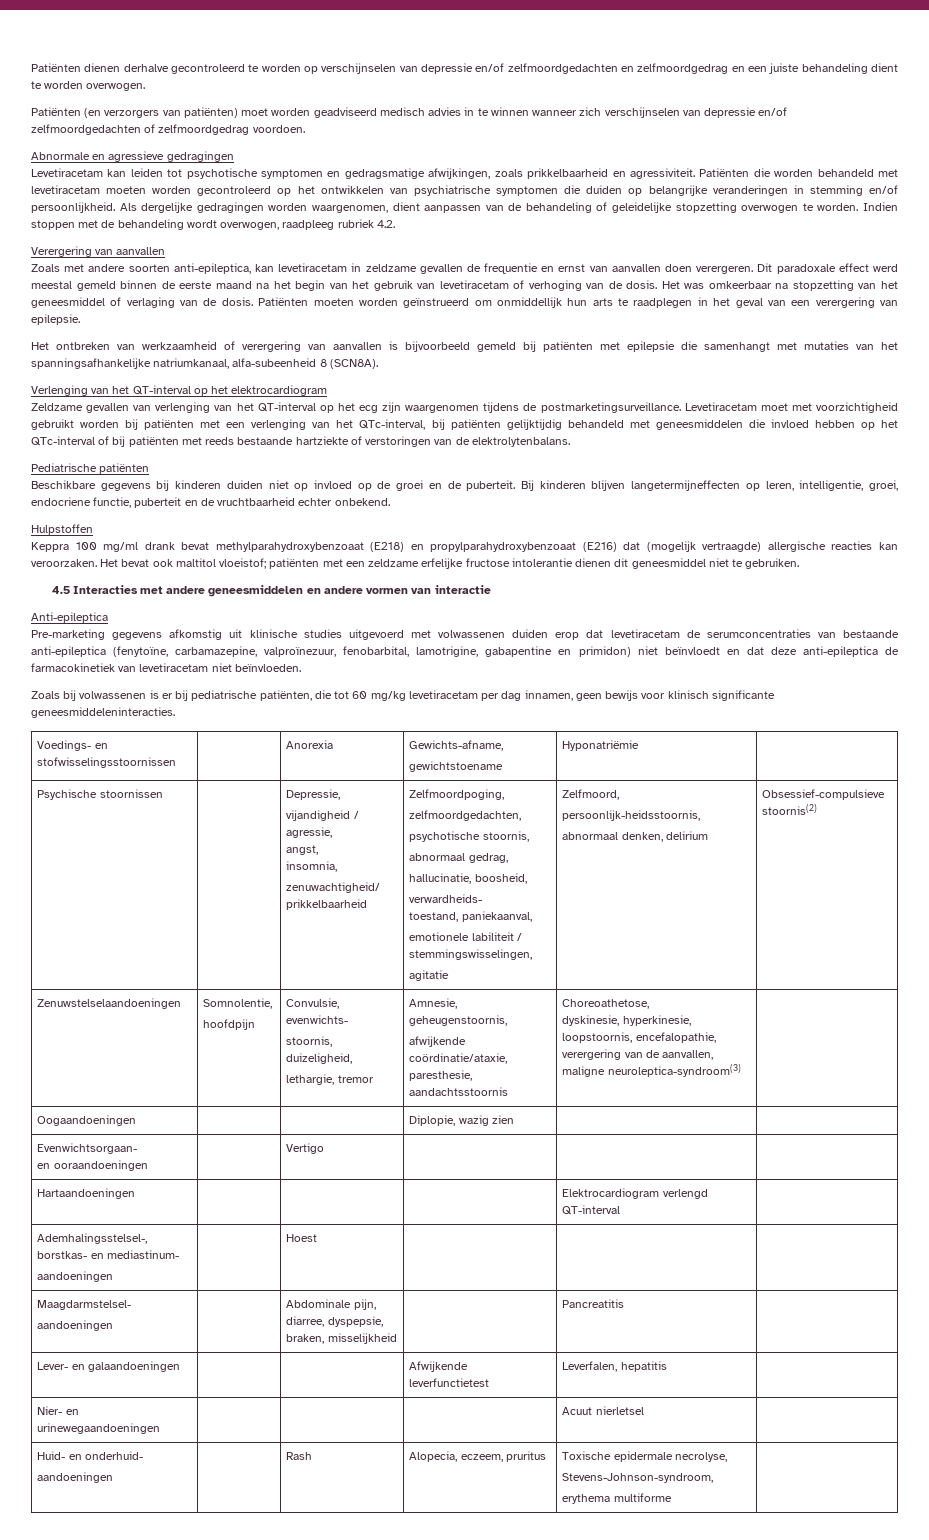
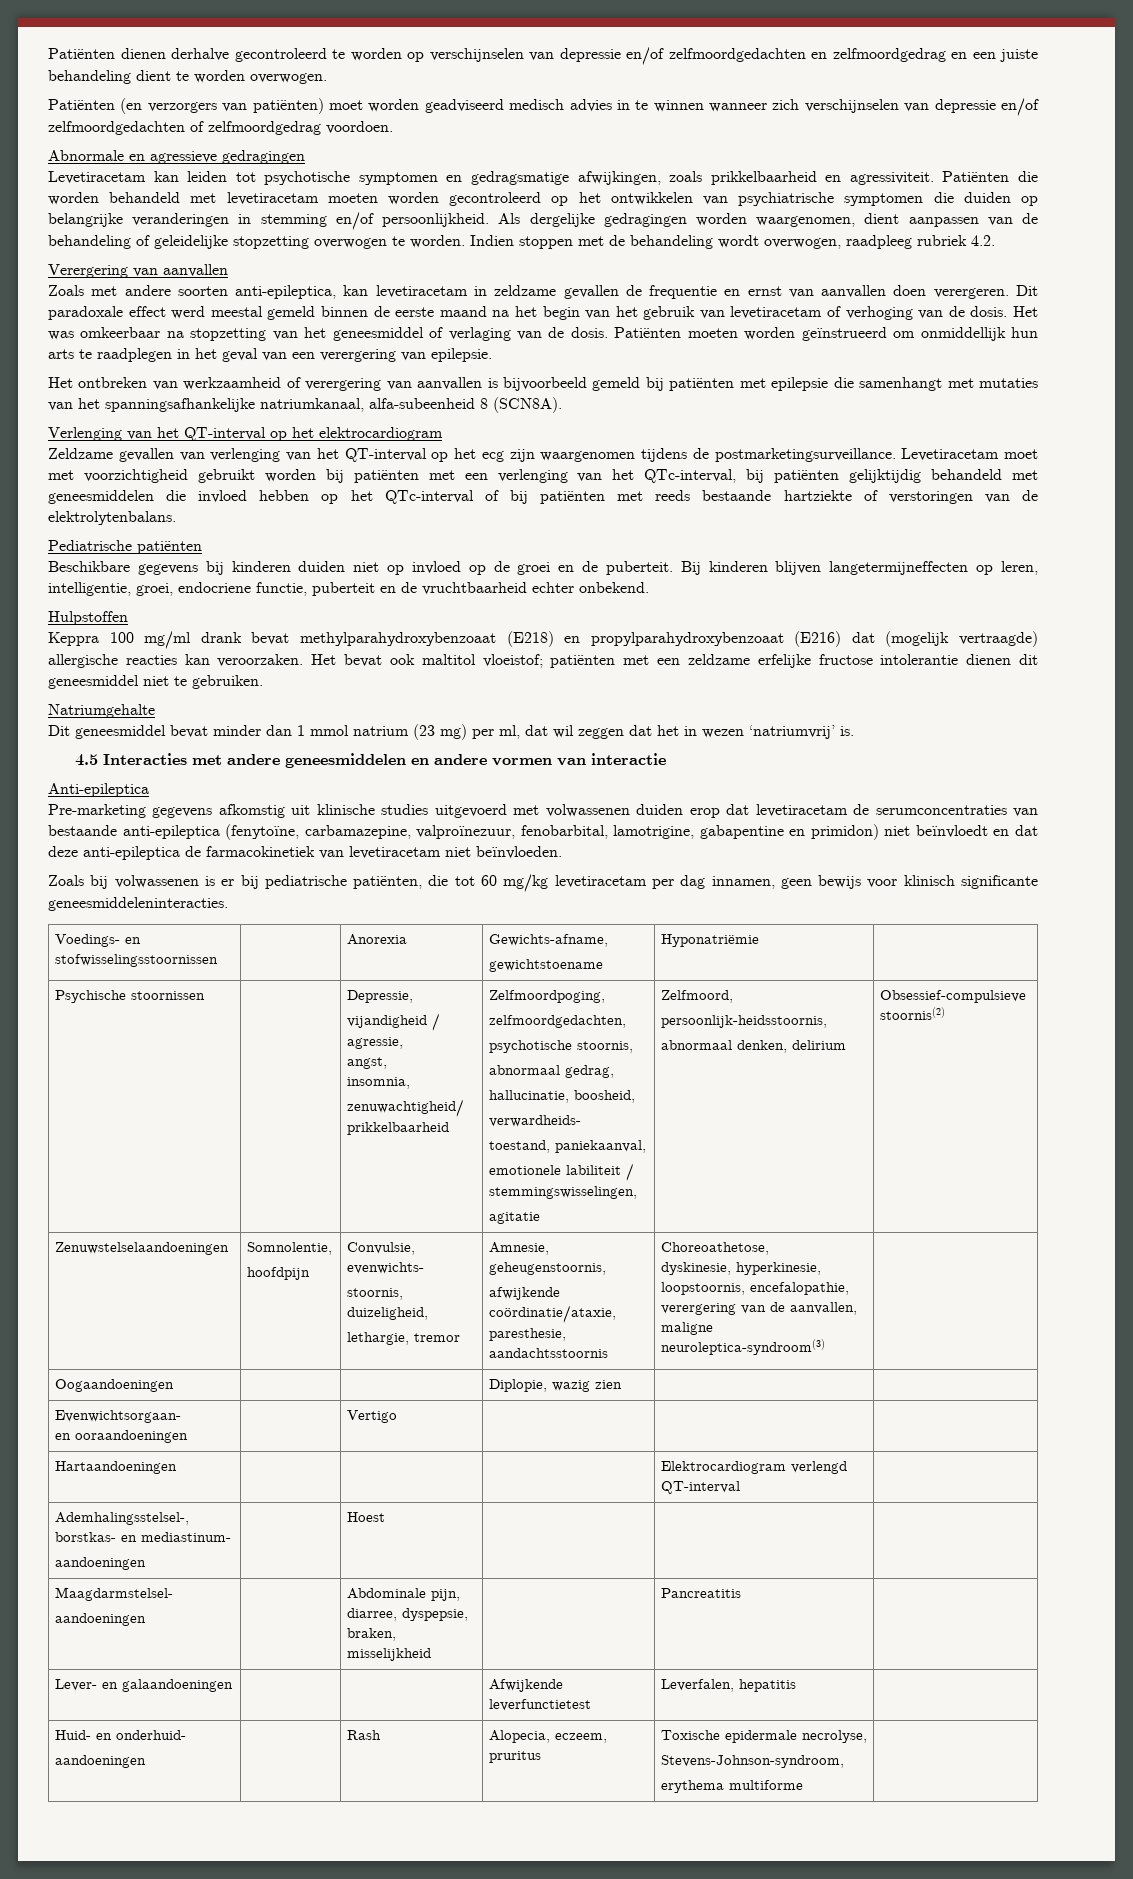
(800, 563) none -> [48,704,155,718] [48,724,854,740] // Natriumgehalte // Dit geneesmiddel bevat minder dan 1 mmol natrium (23 mg) per ml, dat wil zeggen dat het in wezen ‘natriumvrij’ is.
[37,1406,79,1415] [37,1423,161,1434] [562,1406,644,1415] // Nier- en urinewegaandoeningen | | | | Acuut nierletsel | -> (796, 1685) none

